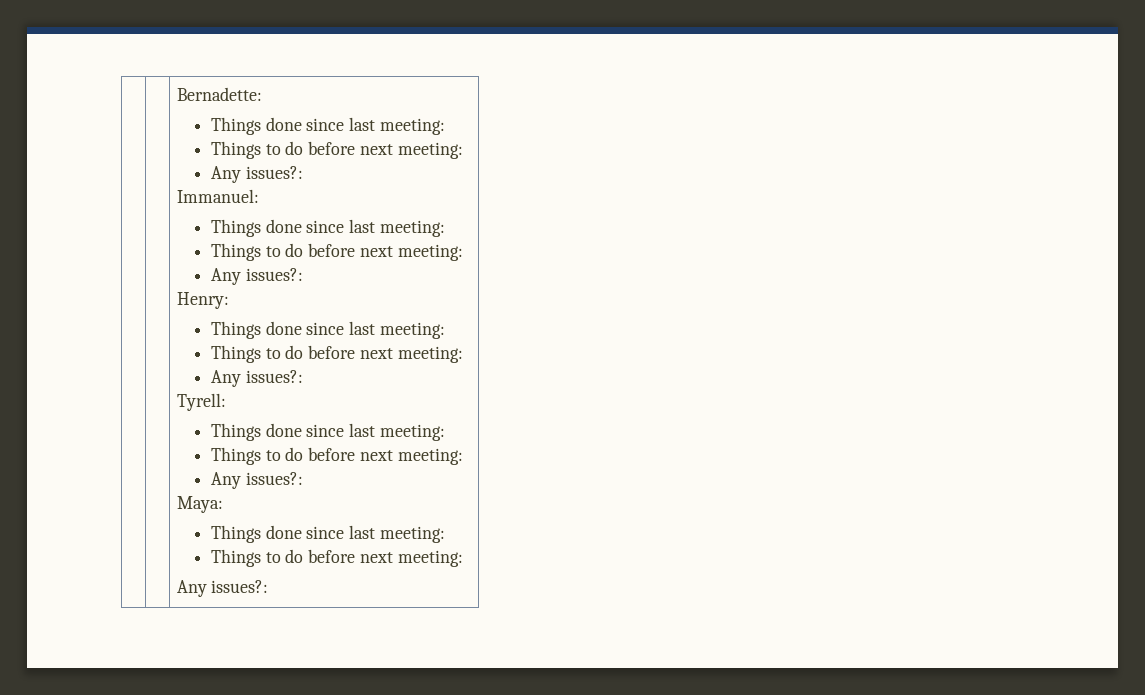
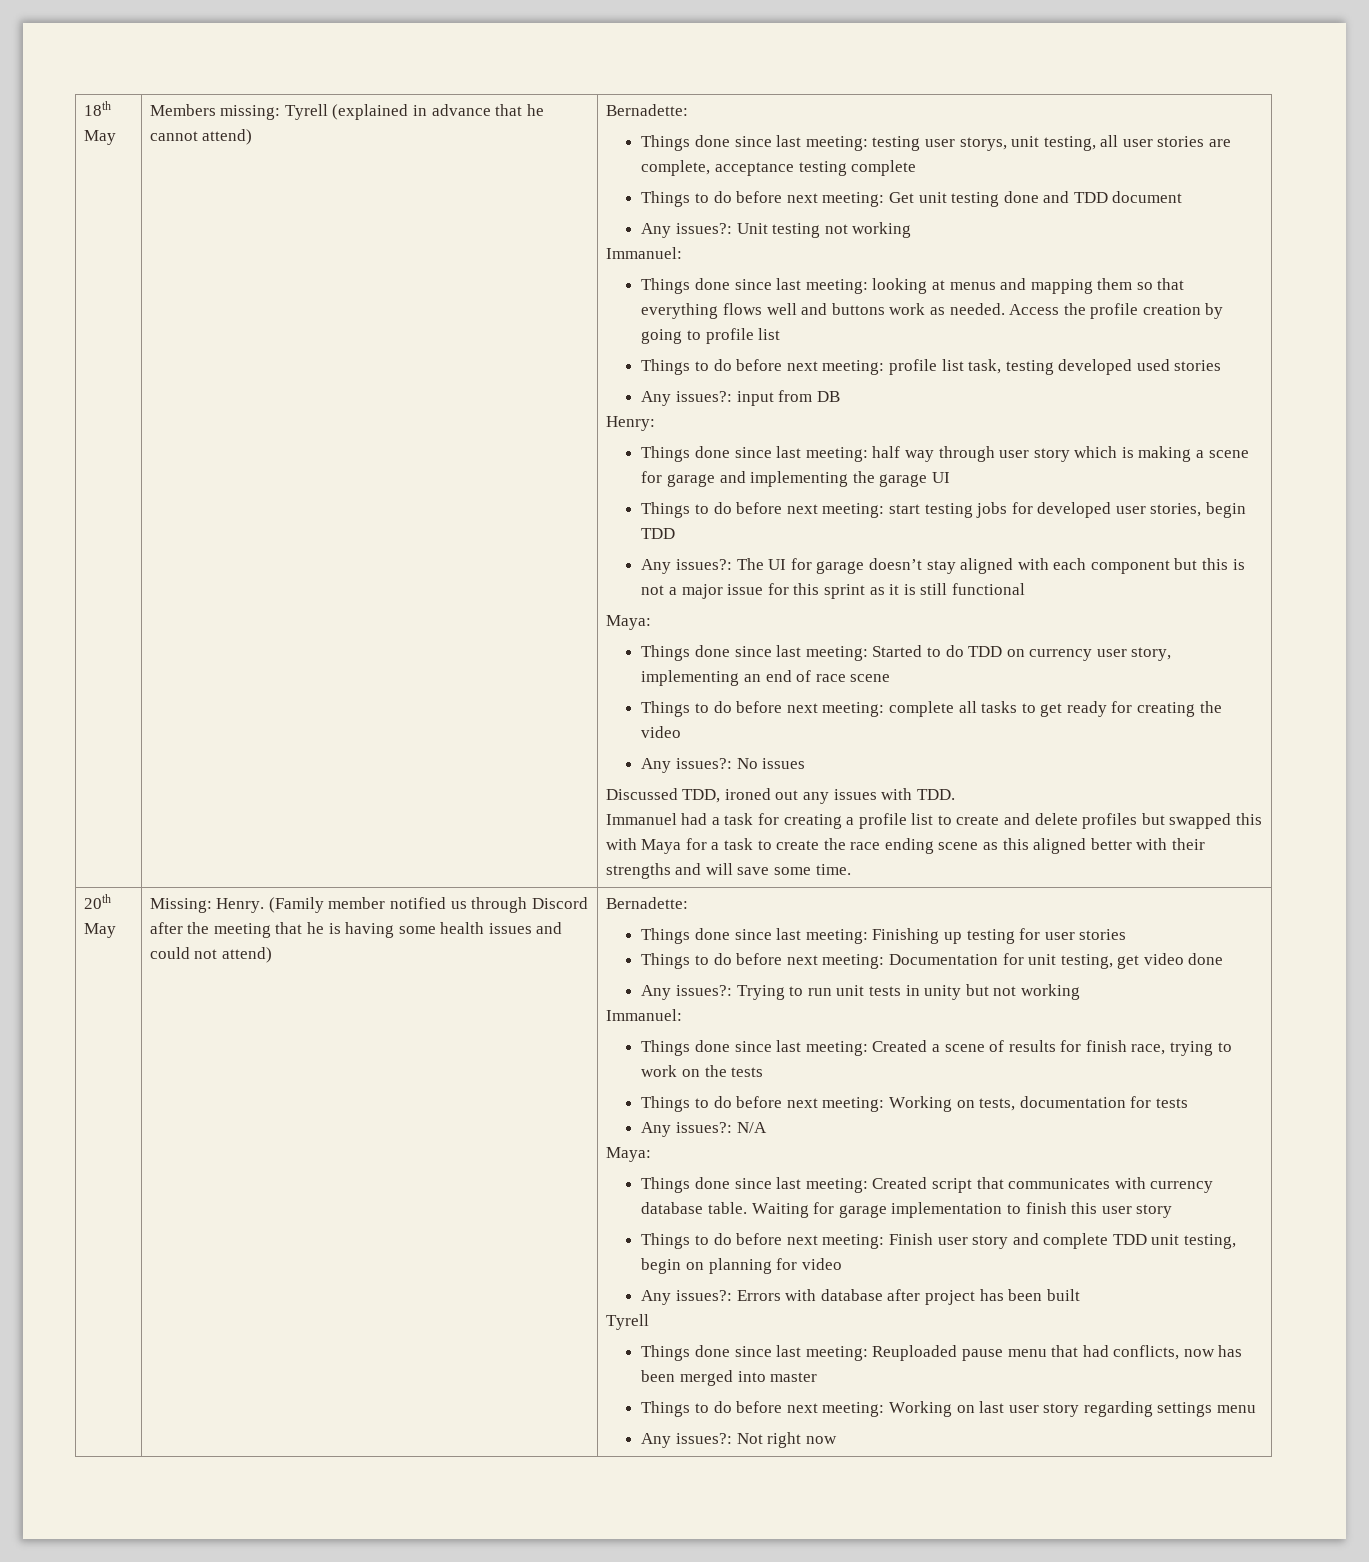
[176,87,262,101] [210,117,445,135] [210,141,463,159] [210,166,303,183] [176,189,259,203] [210,219,445,237] [210,243,463,261] [210,268,303,285] | | Bernadette: // Things done since last meeting: // Things to do before next meeting: // Any issues?: // Immanuel: // Things done since last meeting: // Things to do before next meeting: // Any issues?: -> [83,101,111,116] [83,130,116,145] [149,104,544,120] [149,129,253,145] [605,104,688,116] [641,135,1232,151] [641,160,917,176] [641,191,1183,207] [641,222,912,238] [605,247,682,259] [641,278,1185,294] [641,303,1224,319] [641,328,781,344] [641,359,1222,375] [641,390,840,406] 18th May | Members missing: Tyrell (explained in advance that he cannot attend) | Bernadette: // Things done since last meeting: testing user storys, unit testing, all user stories are complete, acceptance testing complete // Things to do before next meeting: Get unit testing done and TDD document // Any issues?: Unit testing not working // Immanuel: // Things done since last meeting: looking at menus and mapping them so that everything flows well and buttons work as needed. Access the profile creation by going to profile list // Things to do before next meeting: profile list task, testing developed used stories // Any issues?: input from DB
[210,345,463,363] [210,370,303,387] [176,393,226,411] [210,423,445,441] [210,447,463,465] [210,472,303,489] [176,496,223,513] [210,525,445,543] [210,549,463,567] [176,580,269,597] // Things to do before next meeting: // Any issues?: // Tyrell: // Things done since last meeting: // Things to do before next meeting: // Any issues?: // Maya: // Things done since last meeting: // Things to do before next meeting: // Any issues?: -> [872,446,1249,462] [641,471,950,487] [641,502,1247,518] [641,528,676,539] [641,558,1245,574] [641,583,1025,599] [605,615,651,630] [641,645,1172,661] [641,670,891,686] [641,701,1222,717] [641,726,682,738] [641,758,806,773] [605,788,955,804] [605,813,1263,829] [605,838,1206,854] [605,863,851,879] [83,894,111,909] [83,923,116,938] [149,897,588,913] [149,922,563,938] [149,947,272,963] [605,897,688,909] [641,928,1127,944] [641,953,1224,969] [641,984,1080,1000] [605,1009,682,1021] [641,1040,1232,1056] [641,1065,764,1077] [641,1096,1188,1112] [641,1122,767,1137] [605,1147,651,1162] [641,1177,1214,1193] [641,1202,1173,1218] [641,1233,1237,1249] [641,1258,842,1274] [641,1289,1080,1305] [605,1314,649,1330] [641,1345,1243,1361] [641,1370,818,1386] [641,1401,1257,1417] [641,1432,837,1448] half way through user story which is making a scene for garage and implementing the garage UI // Things to do before next meeting: start testing jobs for developed user stories, begin TDD // Any issues?: The UI for garage doesn’t stay aligned with each component but this is not a major issue for this sprint as it is still functional // Maya: // Things done since last meeting: Started to do TDD on currency user story, implementing an end of race scene // Things to do before next meeting: complete all tasks to get ready for creating the video // Any issues?: No issues // Discussed TDD, ironed out any issues with TDD. // Immanuel had a task for creating a profile list to create and delete profiles but swapped this with Maya for a task to create the race ending scene as this aligned better with their strengths and will save some time. // 20th May | Missing: Henry. (Family member notified us through Discord after the meeting that he is having some health issues and could not attend) | Bernadette: // Things done since last meeting: Finishing up testing for user stories // Things to do before next meeting: Documentation for unit testing, get video done // Any issues?: Trying to run unit tests in unity but not working // Immanuel: // Things done since last meeting: Created a scene of results for finish race, trying to work on the tests // Things to do before next meeting: Working on tests, documentation for tests // Any issues?: N/A // Maya: // Things done since last meeting: Created script that communicates with currency database table. Waiting for garage implementation to finish this user story // Things to do before next meeting: Finish user story and complete TDD unit testing, begin on planning for video // Any issues?: Errors with database after project has been built // Tyrell // Things done since last meeting: Reuploaded pause menu that had conflicts, now has been merged into master // Things to do before next meeting: Working on last user story regarding settings menu // Any issues?: Not right now

